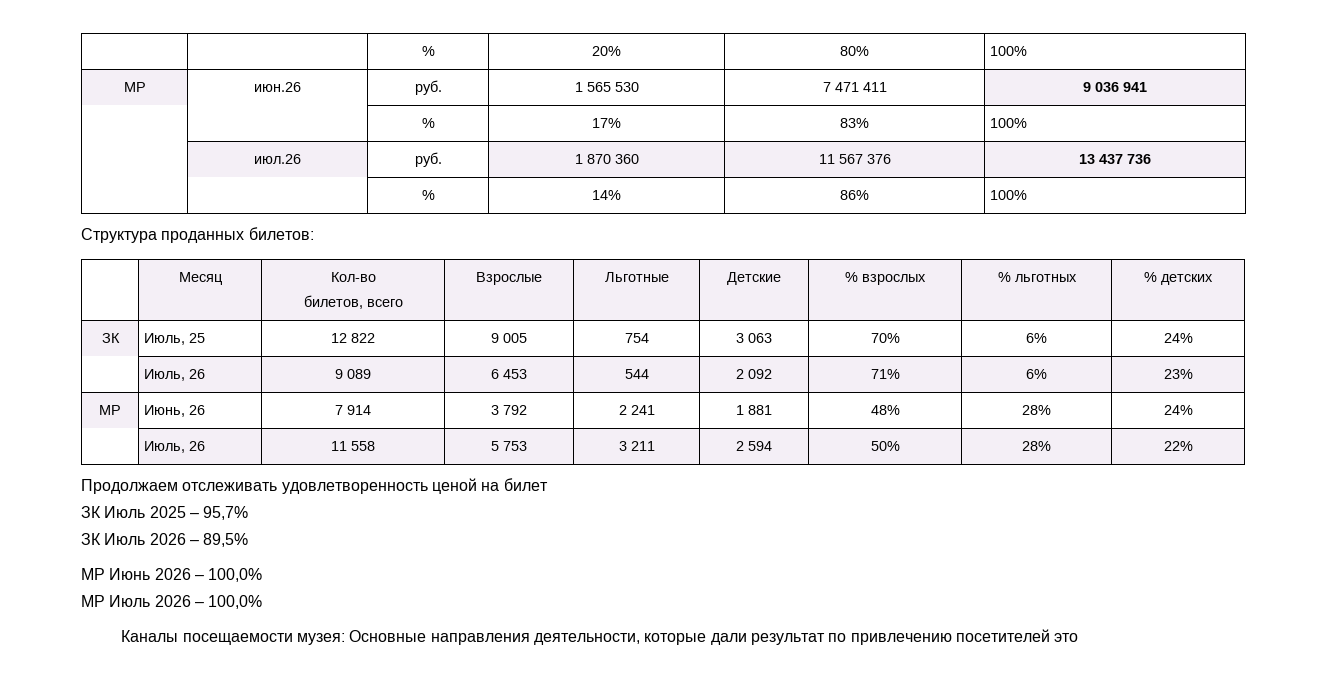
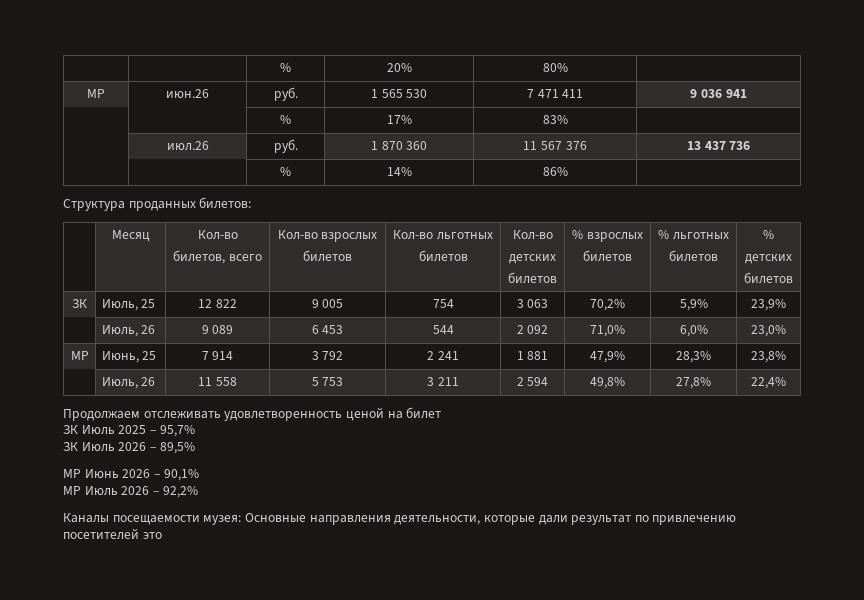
[990,46,1028,56] 100% -> (568, 67) none
[990,118,1028,128] 100% -> (568, 119) none
[990,190,1028,200] 100% -> (568, 171) none
[476,272,542,285] [604,272,669,282] [727,272,781,285] Взрослые | Льготные | Детские -> [277,230,378,242] [303,250,352,262] [393,230,493,240] [418,250,468,262] [512,230,553,240] [509,254,556,264] [508,272,557,284] Кол-во взрослых // билетов | Кол-во льготных // билетов | Кол-во // детских // билетов
(926, 279) none -> [583,250,632,262] // билетов
[1144,272,1213,285] | % детских -> [669,250,718,262] [763,230,774,239] [745,254,792,264] [744,272,793,284] // билетов | % // детских // билетов
[870,333,900,343] [1026,333,1047,343] [1163,333,1193,343] 70% | 6% | 24% -> [590,299,625,311] [679,299,708,311] [751,299,786,311] 70,2% | 5,9% | 23,9%
[870,369,900,379] [1026,369,1047,379] [1163,369,1193,379] 71% | 6% | 23% -> [590,325,625,337] [679,325,708,337] [751,325,786,337] 71,0% | 6,0% | 23,0%
[189,405,206,415] 26 -> [142,351,157,360] 25
[870,405,900,415] [1022,405,1051,415] [1163,405,1193,415] 48% | 28% | 24% -> [590,351,625,363] [676,351,711,363] [751,351,786,363] 47,9% | 28,3% | 23,8%
[870,441,900,451] [1022,441,1051,451] [1163,441,1193,451] 50% | 28% | 22% -> [590,377,625,389] [676,377,711,389] [751,377,786,389] 49,8% | 27,8% | 22,4%
[208,568,263,582] 100,0% -> [163,469,199,481] 90,1%
[208,595,263,609] 100,0% -> [162,486,198,498] 92,2%

